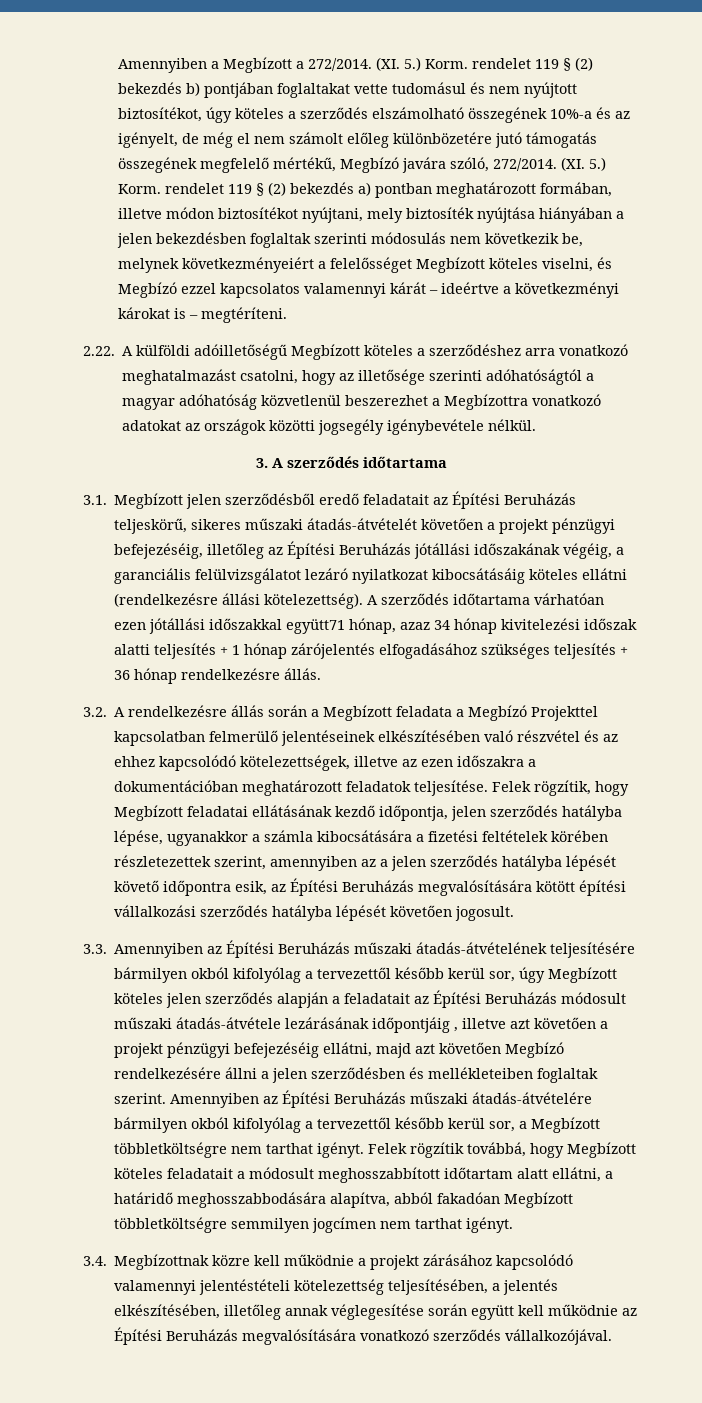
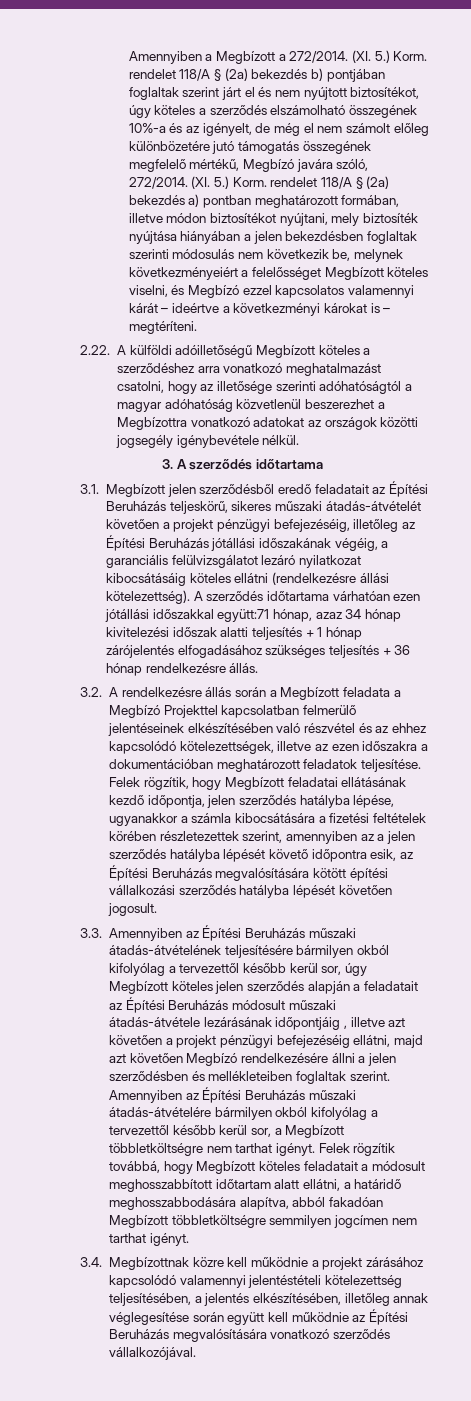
[534,57,593,71] [117,82,466,98] 119 § (2) bekezdés b) pontjában foglaltakat vette tudomásul -> [179,68,385,82] [128,87,255,100] 118/A § (2a) bekezdés b) pontjában foglaltak szerint járt el
[227,182,286,196] 119 § (2) -> [321,176,390,189] 118/A § (2a)
[285,619,345,634] együtt71 -> [217,609,270,622] együtt:71

